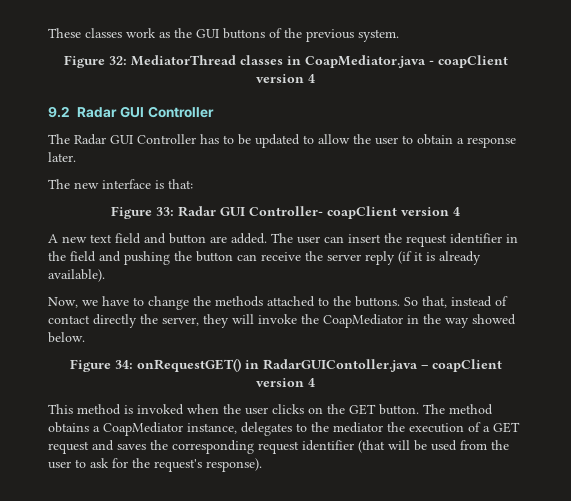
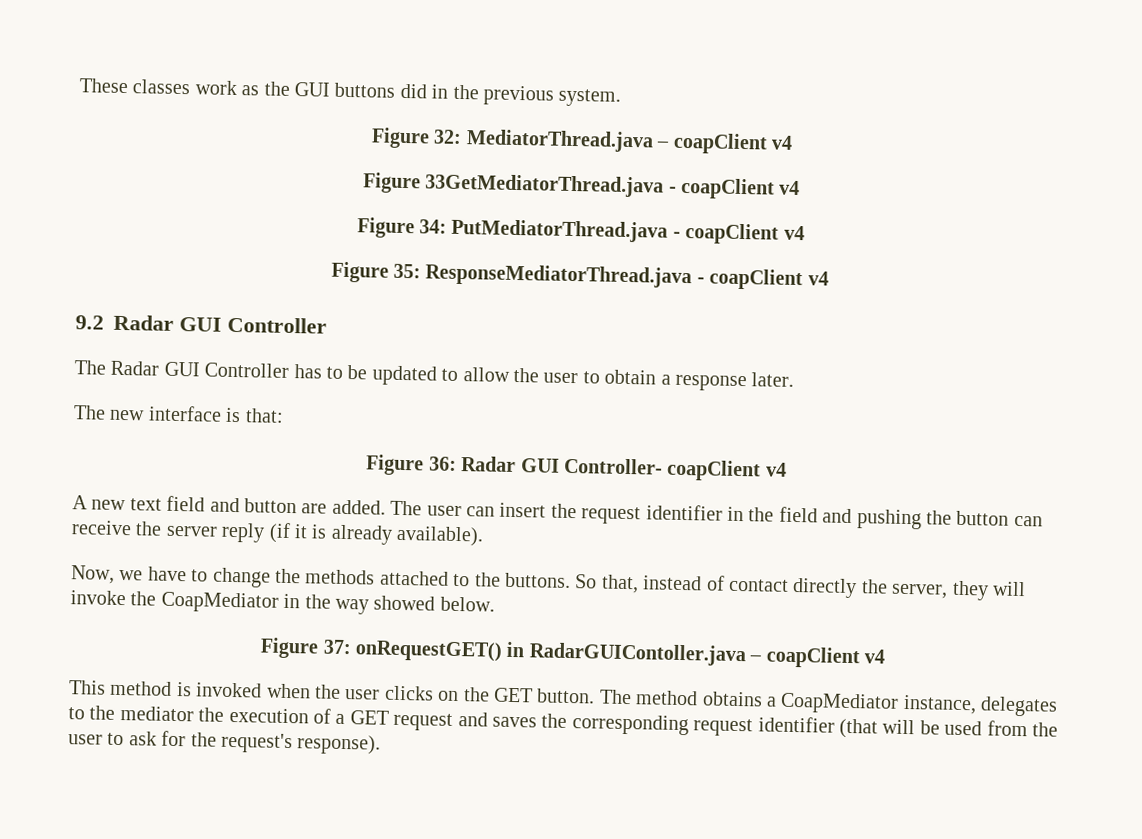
[269,28,282,38] of -> [399,83,449,99] did in
[130,55,508,68] [256,74,315,83] MediatorThread classes in CoapMediator.java - coapClient version 4 -> [465,129,793,155] [362,172,801,200] [356,217,805,245] [330,261,829,291] MediatorThread.java – coapClient v4 // Figure 33GetMediatorThread.java - coapClient v4 // Figure 34: PutMediatorThread.java - coapClient v4 // Figure 35: ResponseMediatorThread.java - coapClient v4
[156,207,174,216] 33: -> [428,456,457,471] 36:
[401,207,460,216] version 4 -> [765,462,787,477] v4
[114,360,133,369] 34: -> [322,639,352,655] 37:
[256,378,315,387] version 4 -> [863,649,885,664] v4

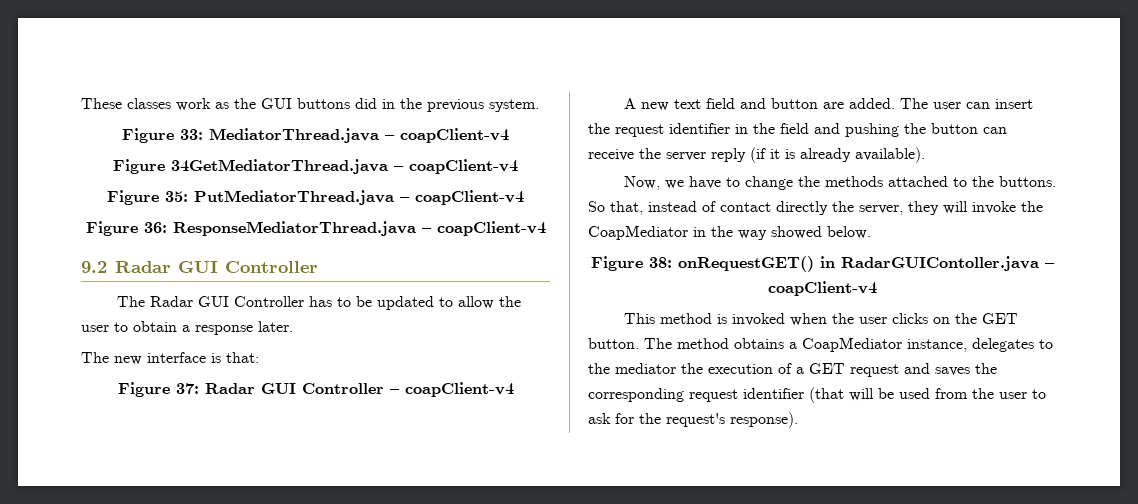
[433,129,463,145] 32: -> [180,129,203,140] 33:
[672,132,793,155] [362,172,801,200] [356,217,805,245] [330,261,829,291] coapClient v4 // Figure 33GetMediatorThread.java - coapClient v4 // Figure 34: PutMediatorThread.java - coapClient v4 // Figure 35: ResponseMediatorThread.java - coapClient v4 -> [400,128,509,143] [113,159,518,174] [107,190,524,205] [85,221,546,236] coapClient-v4 // Figure 34GetMediatorThread.java – coapClient-v4 // Figure 35: PutMediatorThread.java – coapClient-v4 // Figure 36: ResponseMediatorThread.java – coapClient-v4
[428,456,787,482] 36: Radar GUI Controller- coapClient v4 -> [175,382,514,397] 37: Radar GUI Controller – coapClient-v4
[322,639,352,655] 37: -> [649,257,672,268] 38:
[765,646,885,669] coapClient v4 -> [768,281,877,296] coapClient-v4

